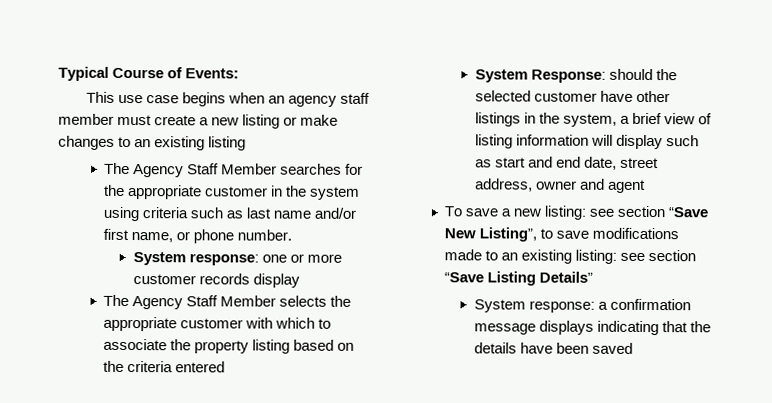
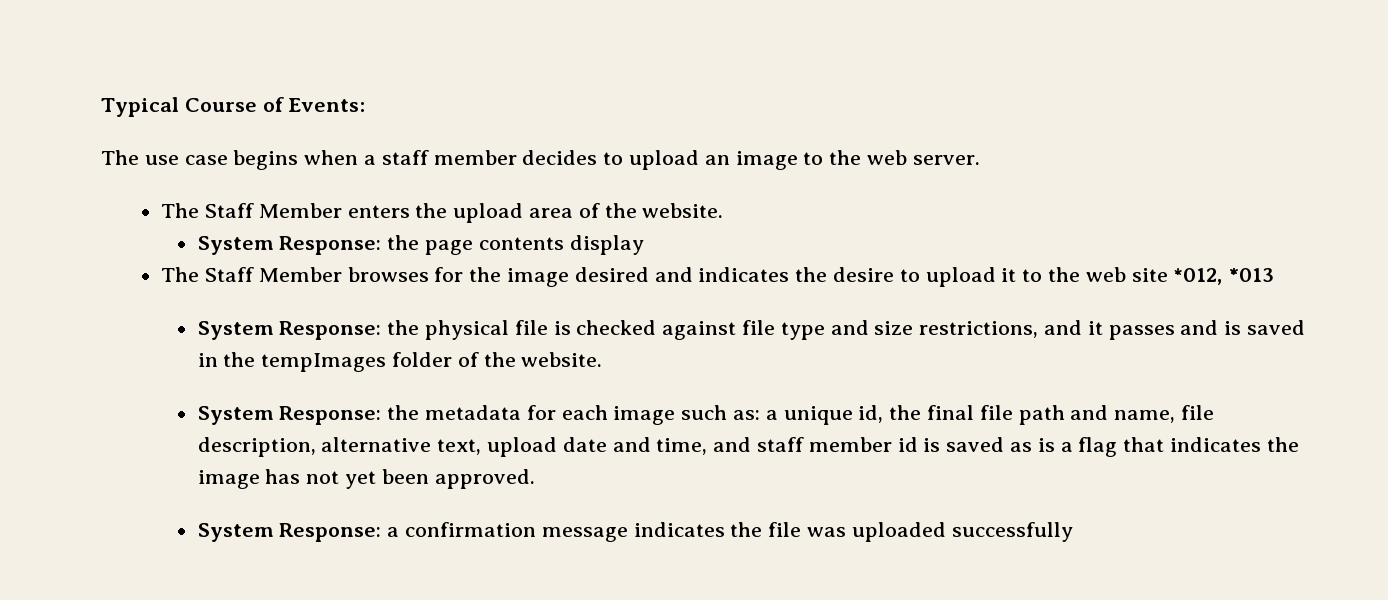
[86,91,116,103] This -> [101,150,139,165] The
[268,92,371,107] [58,113,339,129] [58,135,247,151] [104,162,364,178] [104,184,361,200] [103,206,357,222] [103,228,293,244] [132,252,342,266] [132,273,250,285] an agency staff member must create a new listing or make changes to an existing listing // The Agency Staff Member searches for the appropriate customer in the system using criteria such as last name and/or first name, or phone number. // System response: one or more customer records -> [364,150,980,170] [161,203,724,223] [197,235,564,255] a staff member decides to upload an image to the web server. // The Staff Member enters the upload area of the website. // System Response: the page contents
[132,295,352,310] [103,316,332,332] [103,338,355,354] [103,360,226,373] [474,68,677,83] [474,90,670,103] [474,112,712,127] [474,134,699,150] [474,156,659,170] [474,178,646,193] [444,205,709,220] [444,227,680,242] [444,249,697,264] [444,271,594,286] [473,298,691,313] [473,320,711,336] [473,342,633,354] Agency Staff Member selects the appropriate customer with which to associate the property listing based on the criteria entered // System Response: should the selected customer have other listings in the system, a brief view of listing information will display such as start and end date, street address, owner and agent // To save a new listing: see section “Save New Listing”, to save modifications made to an existing listing: see section “Save Listing Details” // System response: a confirmation message displays indicating that the details have been saved -> [204,267,1275,287] [197,320,1306,340] [197,352,603,372] [197,405,1215,425] [197,437,1299,457] [197,469,535,489] [197,522,1073,542] Staff Member browses for the image desired and indicates the desire to upload it to the web site *012, *013 // System Response: the physical file is checked against file type and size restrictions, and it passes and is saved in the tempImages folder of the website. // System Response: the metadata for each image such as: a unique id, the final file path and name, file description, alternative text, upload date and time, and staff member id is saved as is a flag that indicates the image has not yet been approved. // System Response: a confirmation message indicates the file was uploaded successfully

